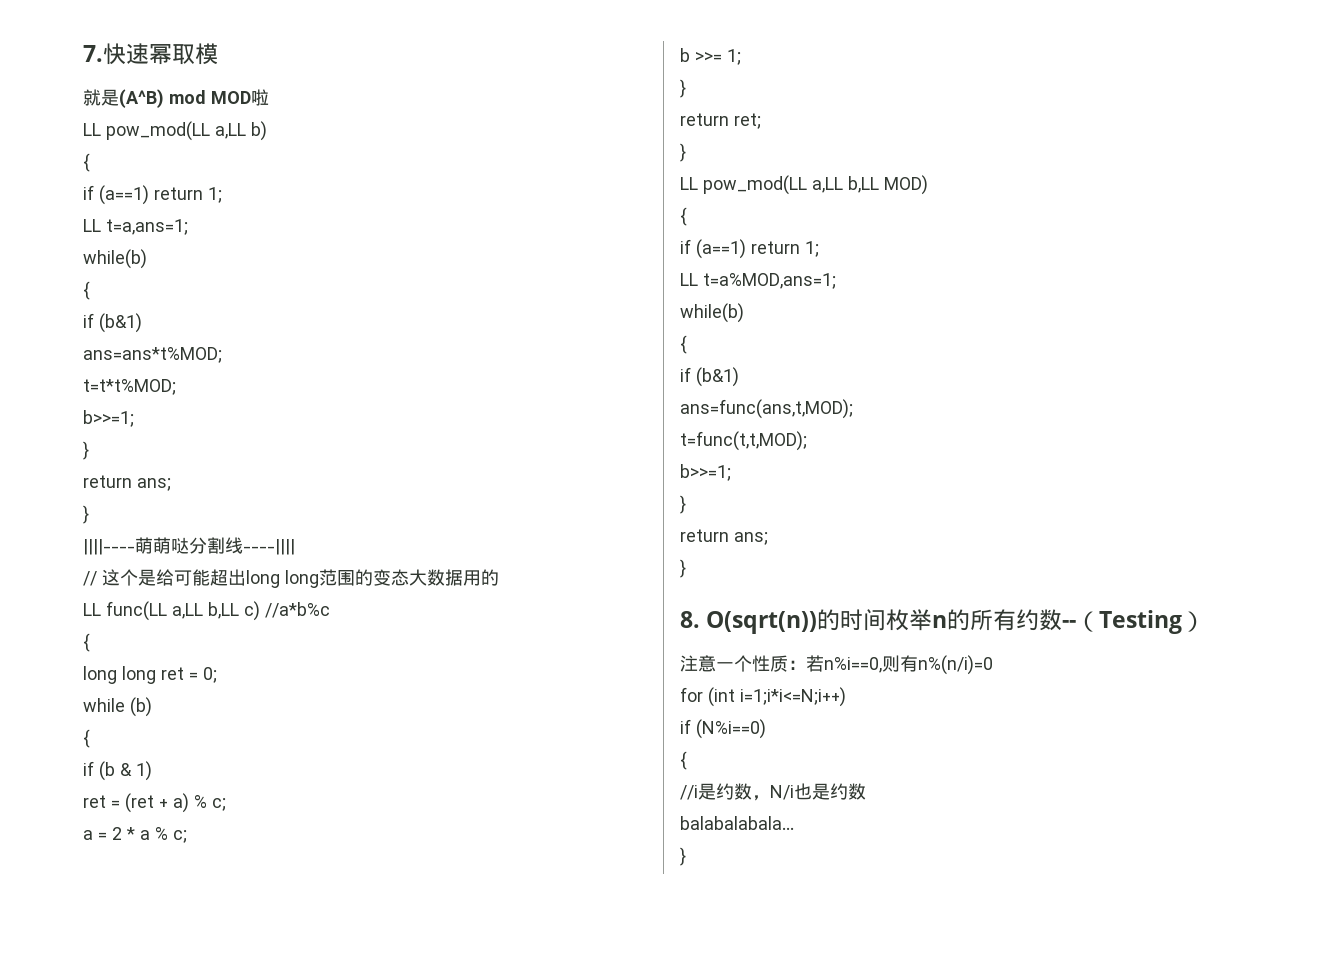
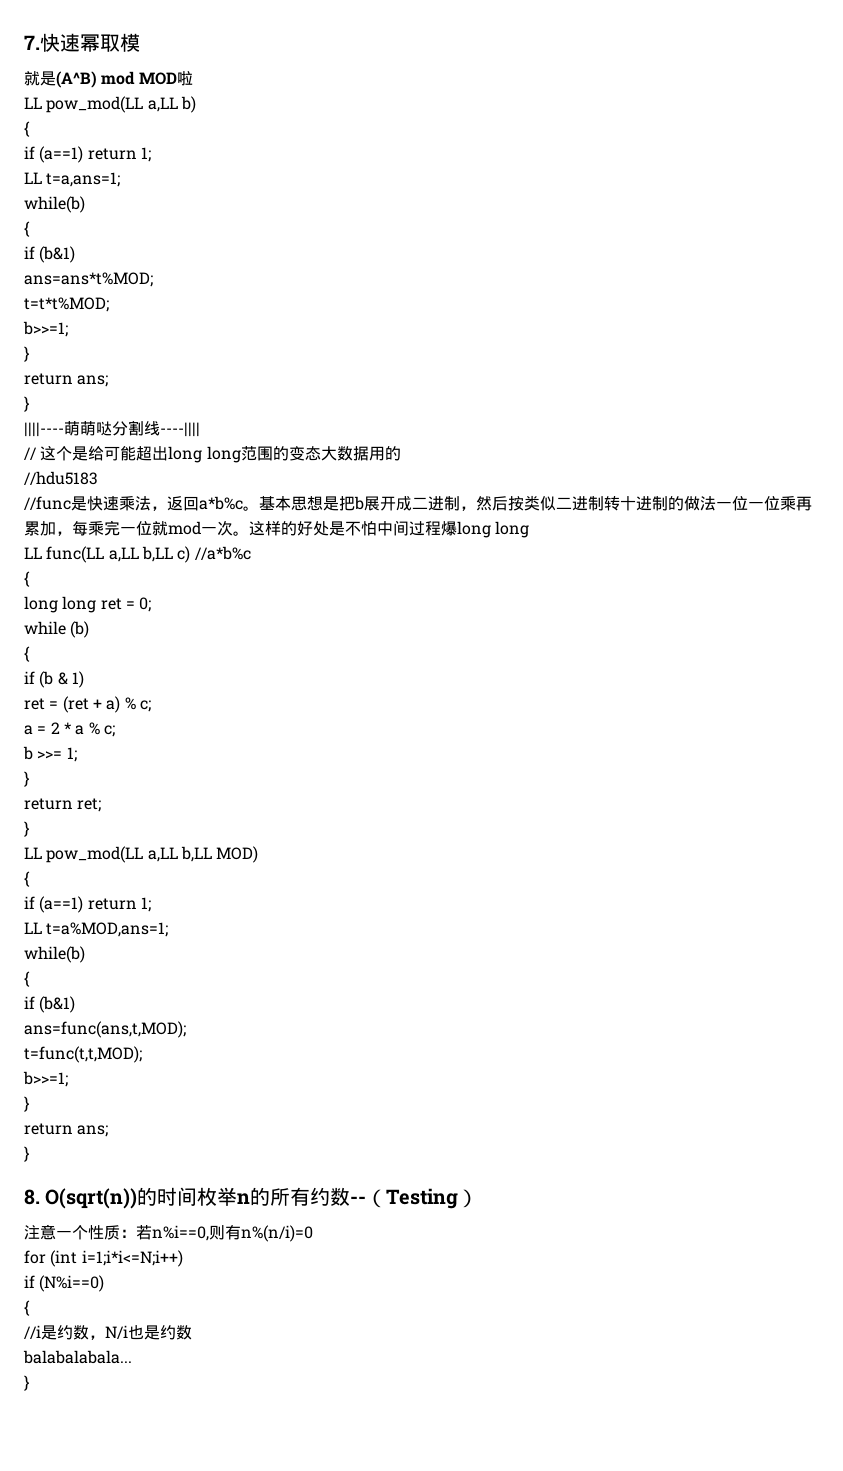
(499, 577) none -> [24,471,98,485] [24,495,812,511] [24,520,530,538] // //hdu5183 // //func是快速乘法，返回a*b%c。基本思想是把b展开成二进制，然后按类似二进制转十进制的做法一位一位乘再累加，每乘完一位就mod一次。这样的好处是不怕中间过程爆long long

